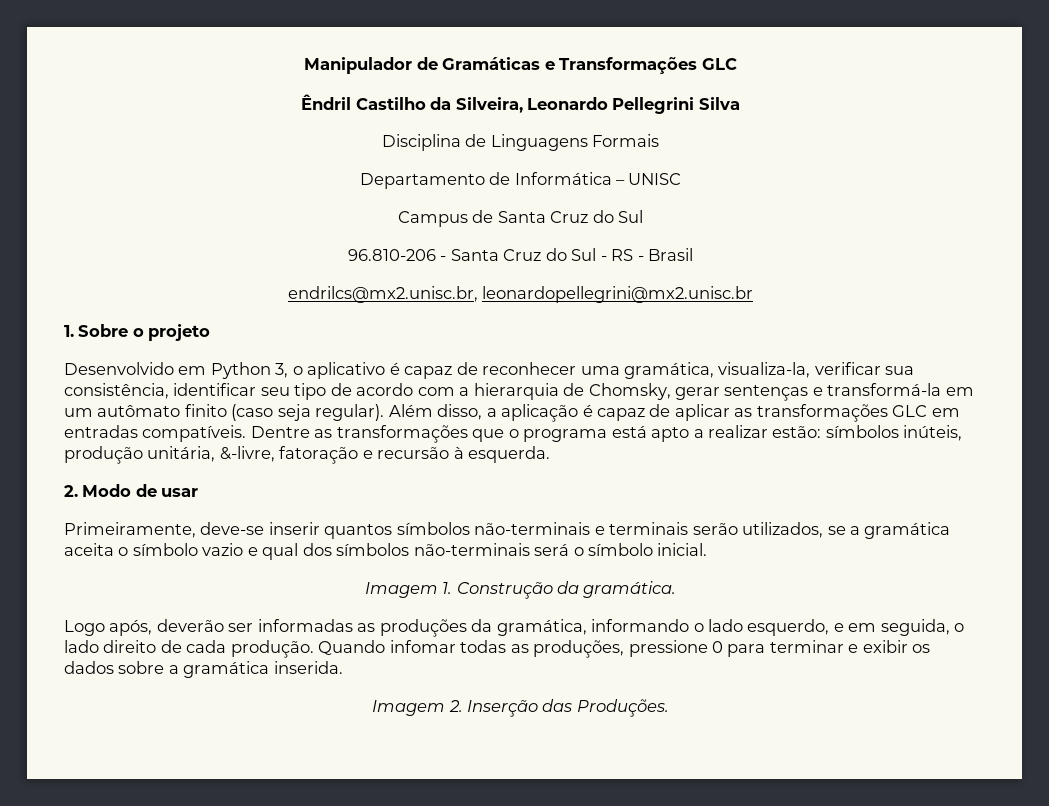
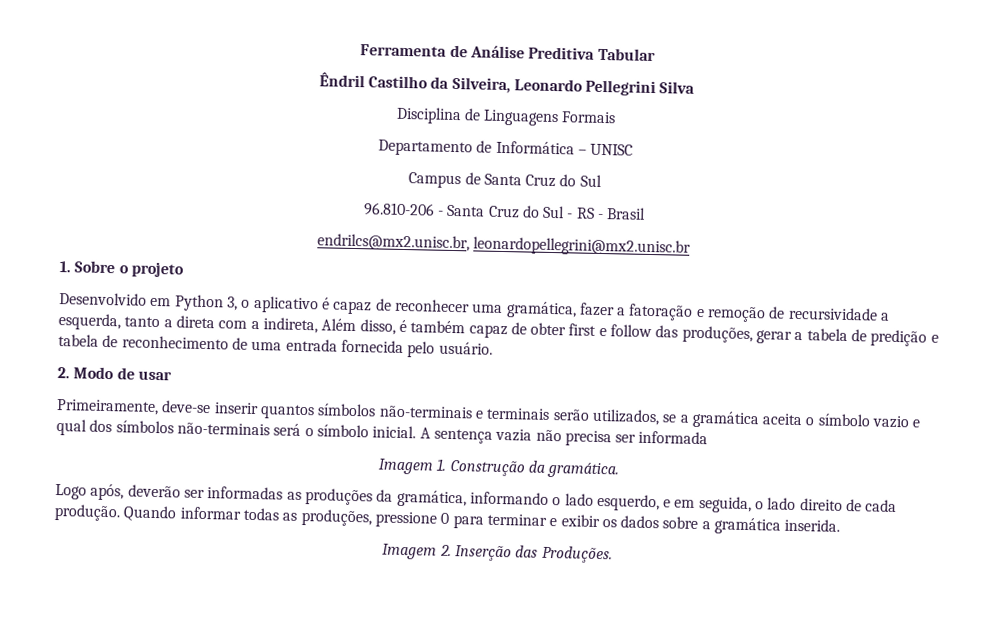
[304,57,737,74] Manipulador de Gramáticas e Transformações GLC -> [360,44,656,62] Ferramenta de Análise Preditiva Tabular
[718,362,915,378] [64,383,974,401] [64,404,960,422] [64,425,963,443] [64,446,551,464] visualiza-la, verificar sua consistência, identificar seu tipo de acordo com a hierarquia de Chomsky, gerar sentenças e transformá-la em um autômato finito (caso seja regular). Além disso, a aplicação é capaz de aplicar as transformações GLC em entradas compatíveis. Dentre as transformações que o programa está apto a realizar estão: símbolos inúteis, produção unitária, &-livre, fatoração e recursão à esquerda. -> [578,302,891,323] [58,313,939,347] [58,334,493,358] fazer a fatoração e remoção de recursividade a esquerda, tanto a direta com a indireta, Além disso, é também capaz de obter first e follow das produções, gerar a tabela de predição e tabela de reconhecimento de uma entrada fornecida pelo usuário.
(708, 549) none -> [419,427,709,447] A sentença vazia não precisa ser informada
[389,640,456,653] infomar -> [179,506,242,520] informar

